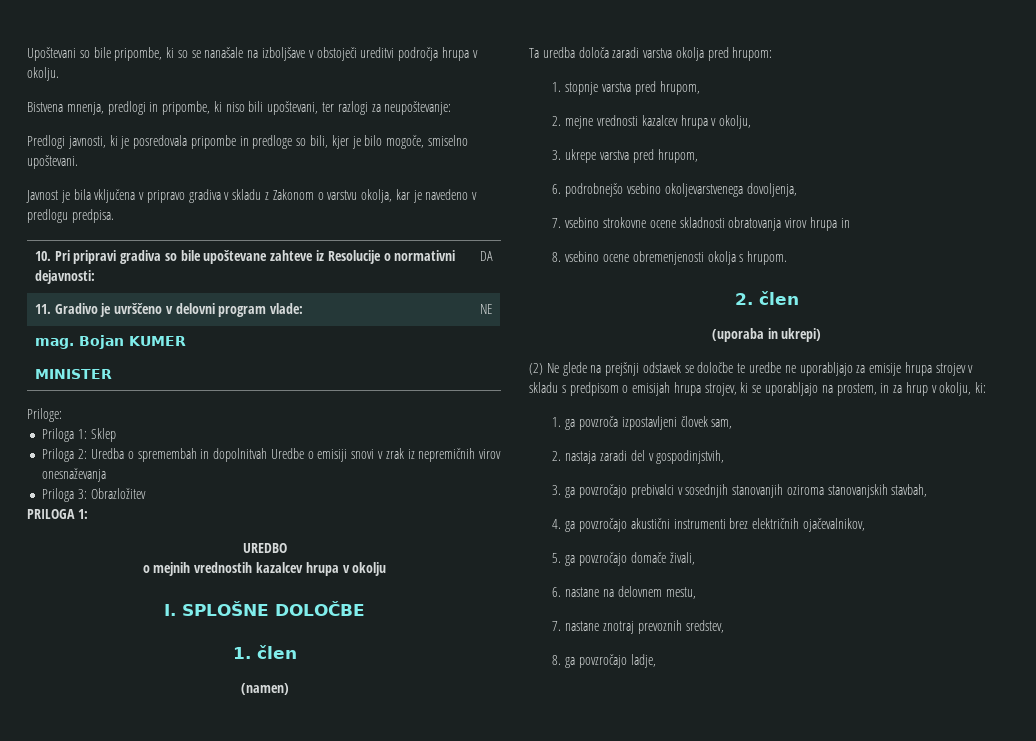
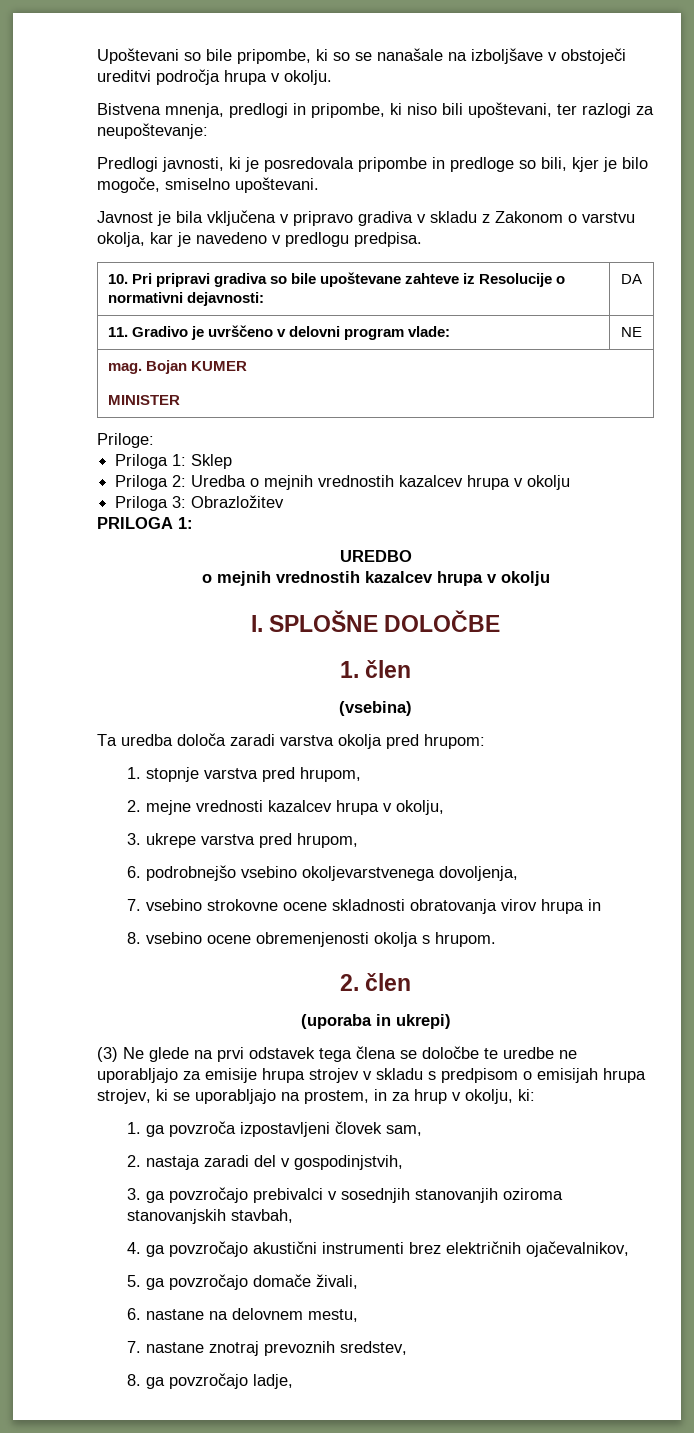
[137,448,502,462] [42,468,107,482] spremembah in dopolnitvah Uredbe o emisiji snovi v zrak iz nepremičnih virov onesnaževanja -> [264,475,571,490] mejnih vrednostih kazalcev hrupa v okolju
[240,683,289,695] (namen) -> [339,701,412,716] (vsebina)
[529,363,543,375] (2) -> [97,1047,118,1062] (3)
[605,362,681,376] prejšnji odstavek -> [217,1046,396,1062] prvi odstavek tega člena

